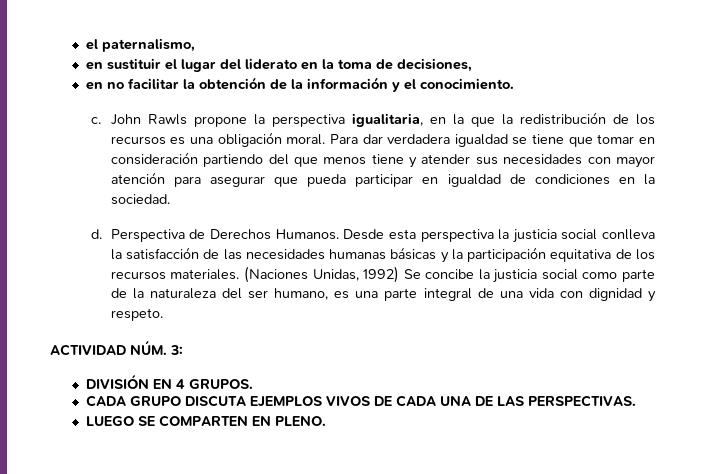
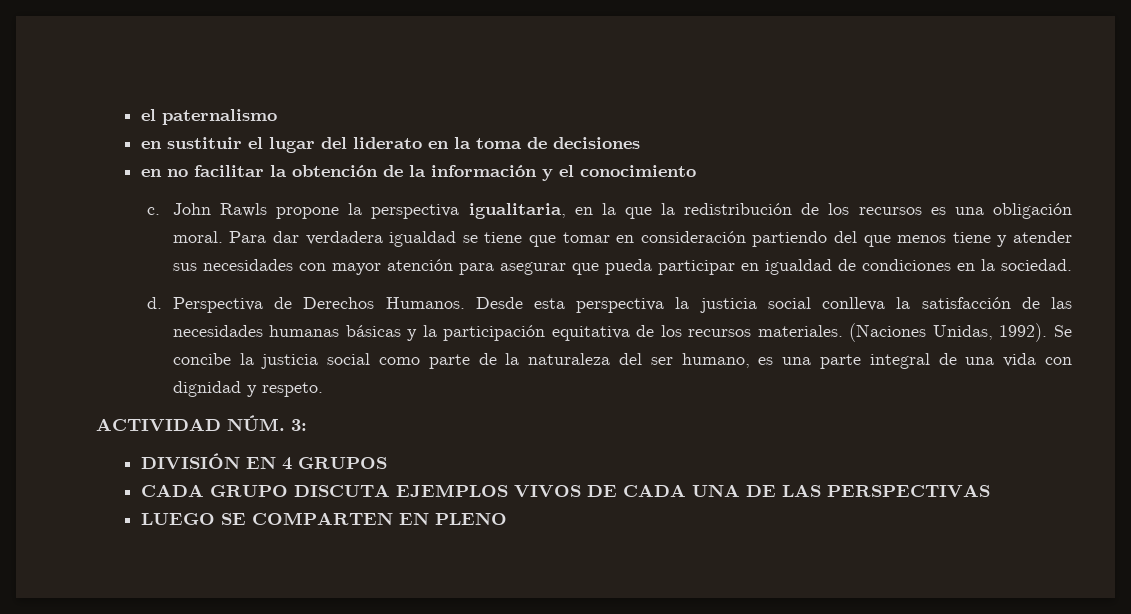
[86,38,196,52] el paternalismo, -> [140,109,277,125] el paternalismo
[397,58,473,72] decisiones, -> [552,137,640,149] decisiones
[420,78,515,90] conocimiento. -> [579,165,696,177] conocimiento
[363,266,400,283] 1992) -> [999,323,1048,342] 1992).
[189,379,254,389] GRUPOS. -> [297,457,387,469] GRUPOS
[528,395,637,407] PERSPECTIVAS. -> [826,484,990,497] PERSPECTIVAS
[275,416,327,426] PLENO. -> [434,512,507,525] PLENO

